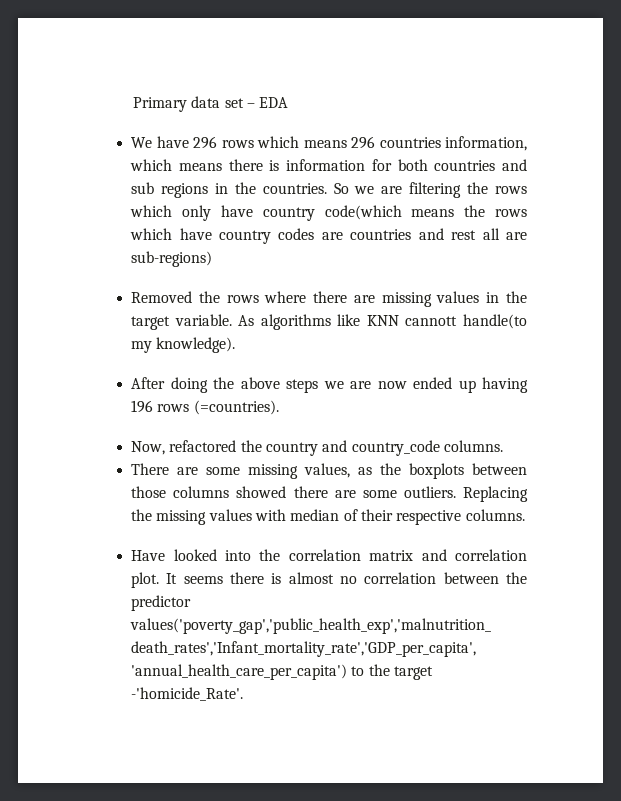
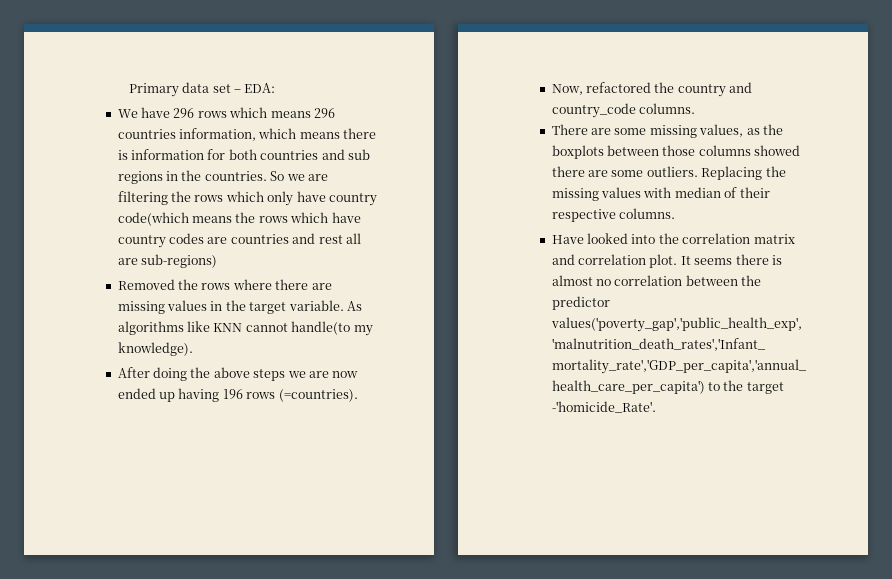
[259,97,289,108] EDA -> [244,83,276,93] EDA:
[405,316,458,326] cannott -> [245,323,288,332] cannot

